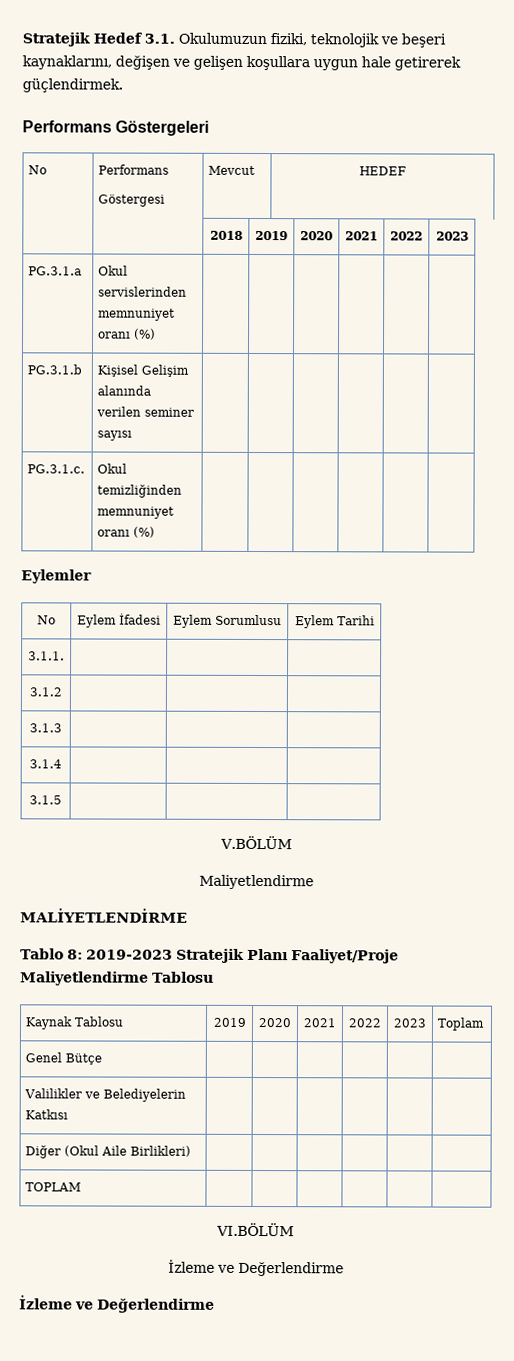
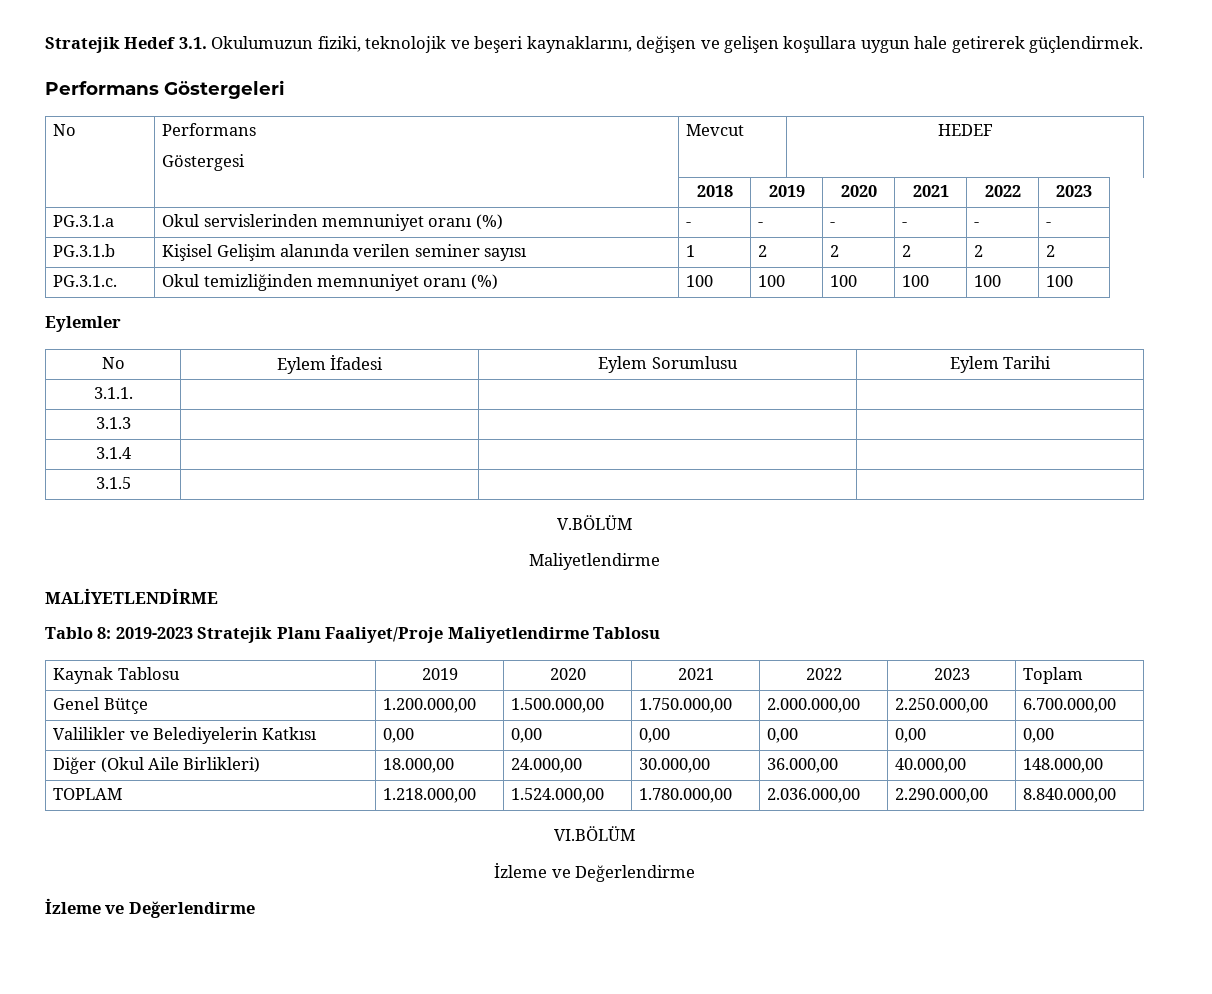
(157, 334) | | | | | -> [686,222,692,227] [758,222,764,227] [830,222,836,227] [902,222,908,227] [974,222,980,227] [1046,222,1052,227] - | - | - | - | - | -
(133, 435) | | | | | -> [686,245,696,257] [758,245,768,257] [830,245,840,257] [902,245,912,257] [974,245,984,257] [1046,245,1056,257] 1 | 2 | 2 | 2 | 2 | 2
(156, 532) | | | | | -> [686,275,714,287] [758,275,786,287] [830,275,858,287] [902,275,930,287] [974,275,1002,287] [1046,275,1074,287] 100 | 100 | 100 | 100 | 100 | 100
[29,687,62,697] // 3.1.2 | | | -> (133, 393) none
[24,1088,187,1102] [25,1109,69,1120] [25,1145,192,1159] [25,1182,82,1192] | | | | | // Valilikler ve Belediyelerin Katkısı | | | | | | // Diğer (Okul Aile Birlikleri) | | | | | | // TOPLAM | | | | | | -> [383,698,477,713] [511,698,605,713] [639,698,733,713] [767,698,861,713] [895,698,989,713] [1023,698,1117,713] [53,727,318,744] [383,728,415,743] [511,728,543,743] [639,728,671,743] [767,728,799,743] [895,728,927,743] [1023,728,1055,743] [53,757,261,774] [383,758,455,773] [511,758,583,773] [639,758,711,773] [767,758,839,773] [895,758,967,773] [1023,758,1104,773] [53,788,123,800] [383,788,477,803] [511,788,605,803] [639,788,733,803] [767,788,861,803] [895,788,989,803] [1023,788,1117,803] 1.200.000,00 | 1.500.000,00 | 1.750.000,00 | 2.000.000,00 | 2.250.000,00 | 6.700.000,00 // Valilikler ve Belediyelerin Katkısı | 0,00 | 0,00 | 0,00 | 0,00 | 0,00 | 0,00 // Diğer (Okul Aile Birlikleri) | 18.000,00 | 24.000,00 | 30.000,00 | 36.000,00 | 40.000,00 | 148.000,00 // TOPLAM | 1.218.000,00 | 1.524.000,00 | 1.780.000,00 | 2.036.000,00 | 2.290.000,00 | 8.840.000,00

